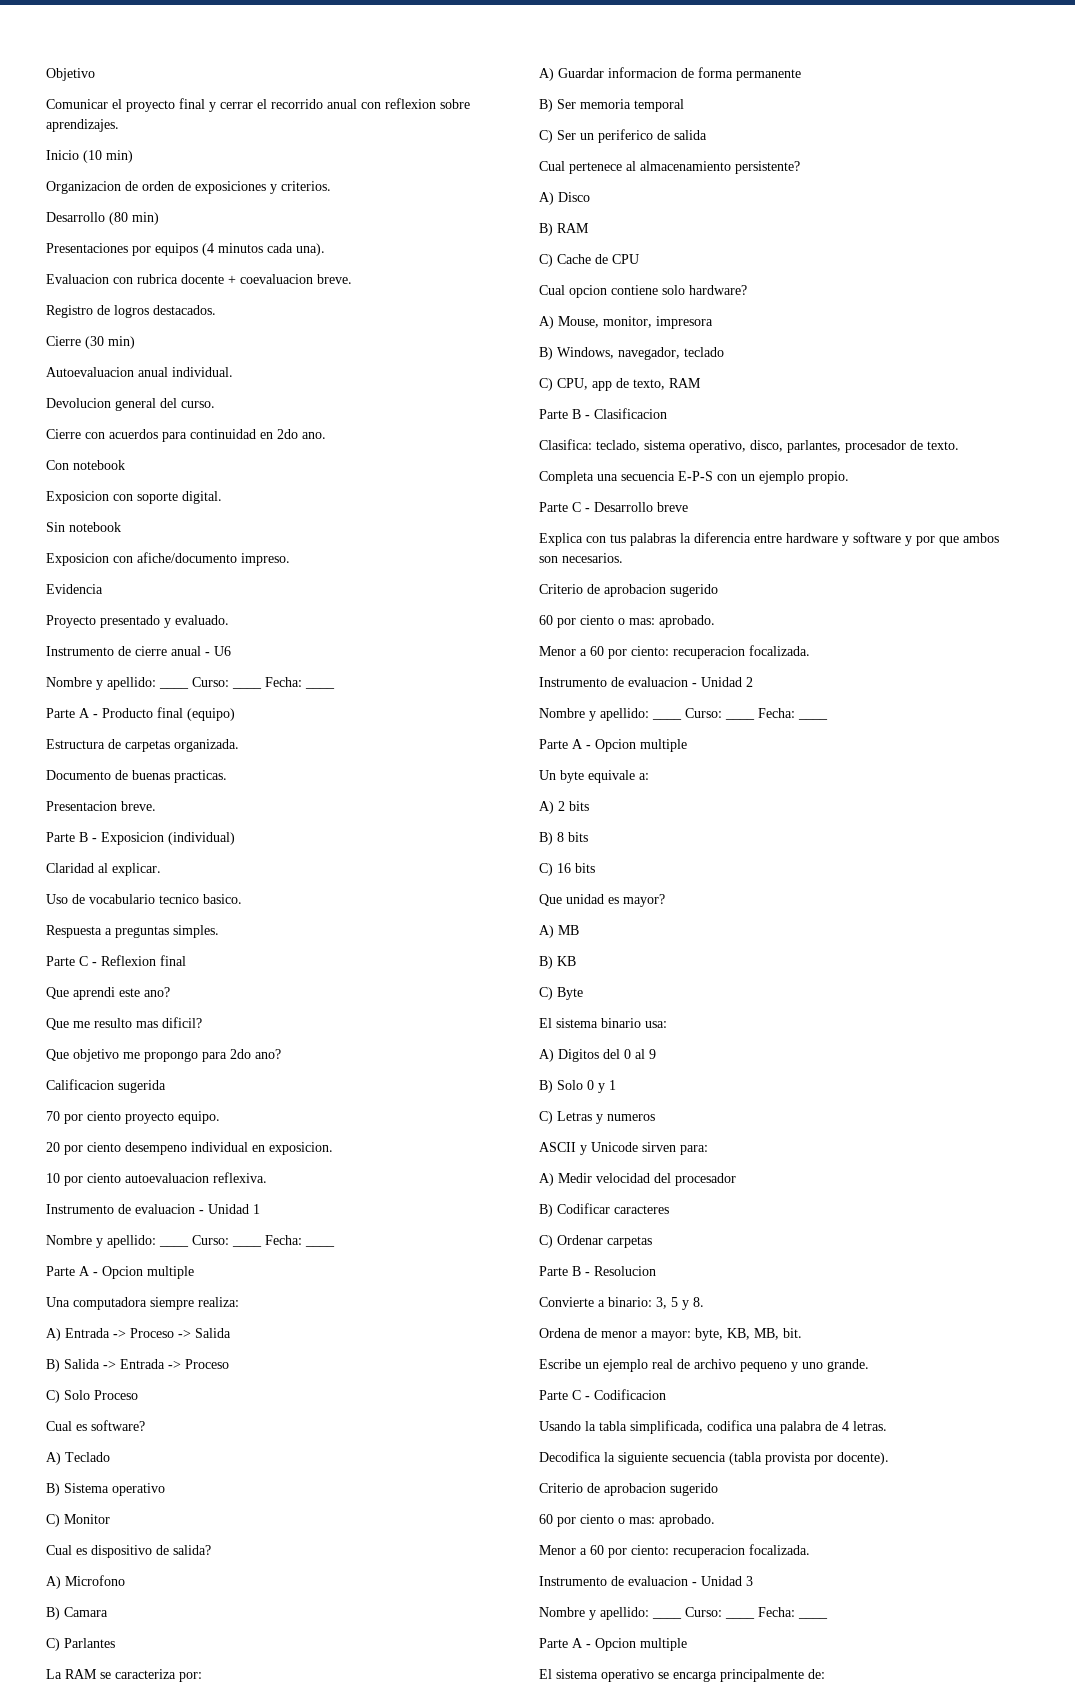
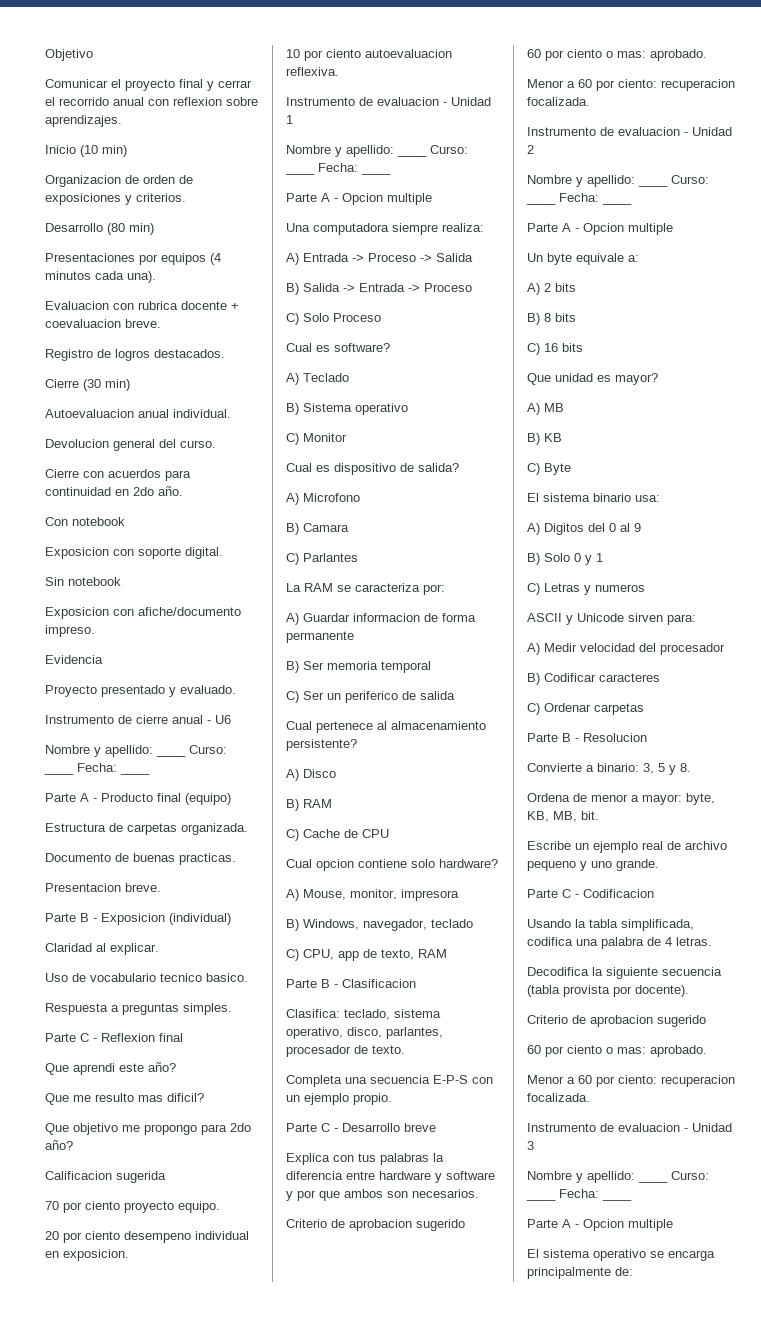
[302,432,326,439] ano. -> [158,486,183,496] año.
[144,987,170,997] ano? -> [148,1062,176,1072] año?
[255,1049,281,1059] ano? -> [45,1140,73,1150] año?

